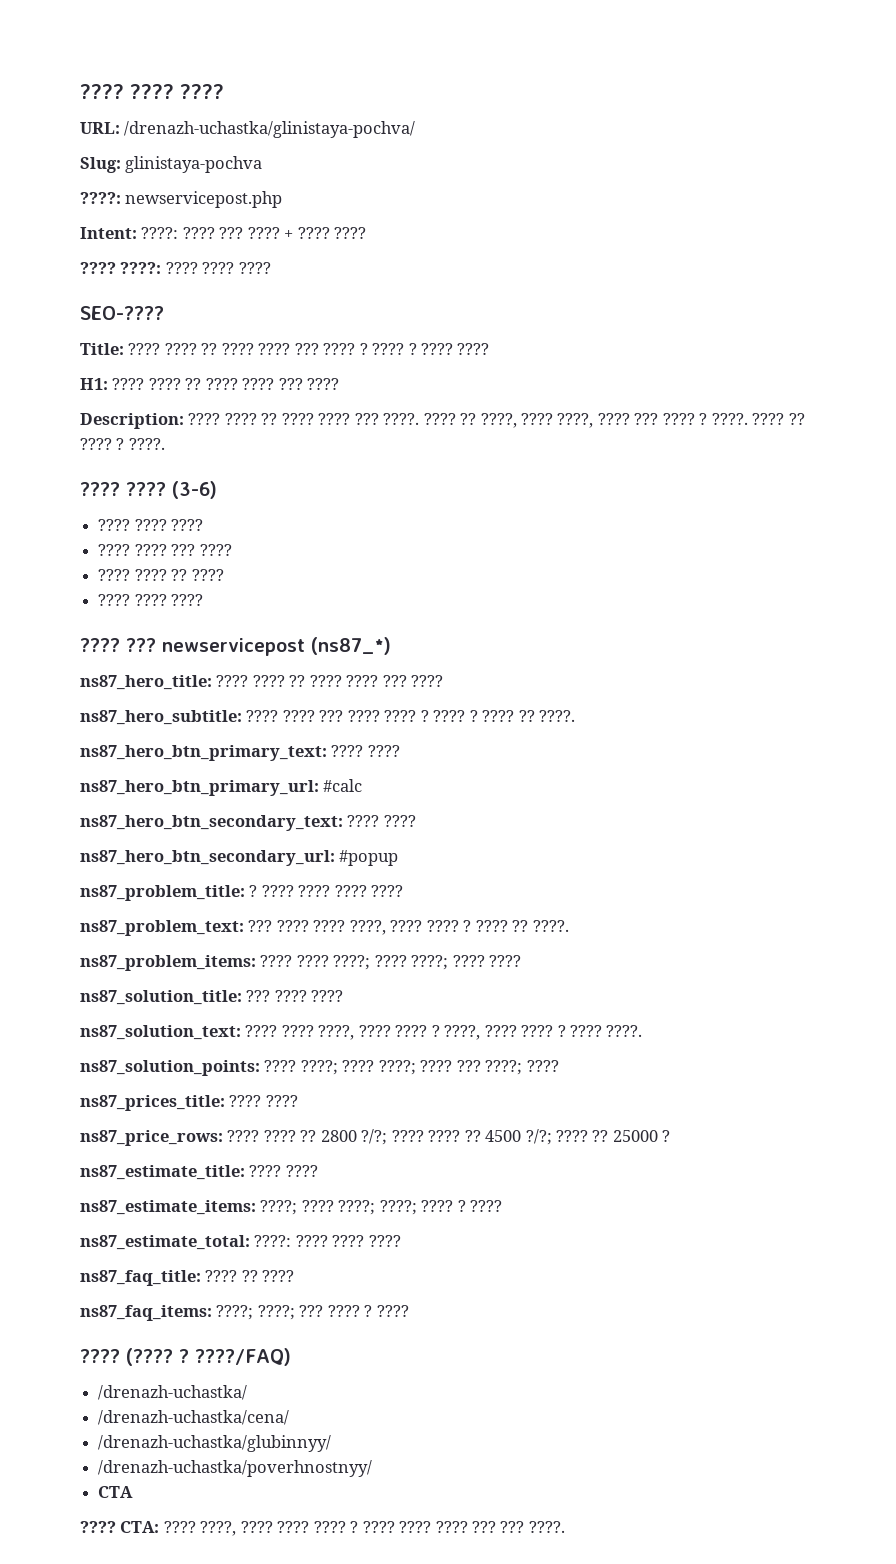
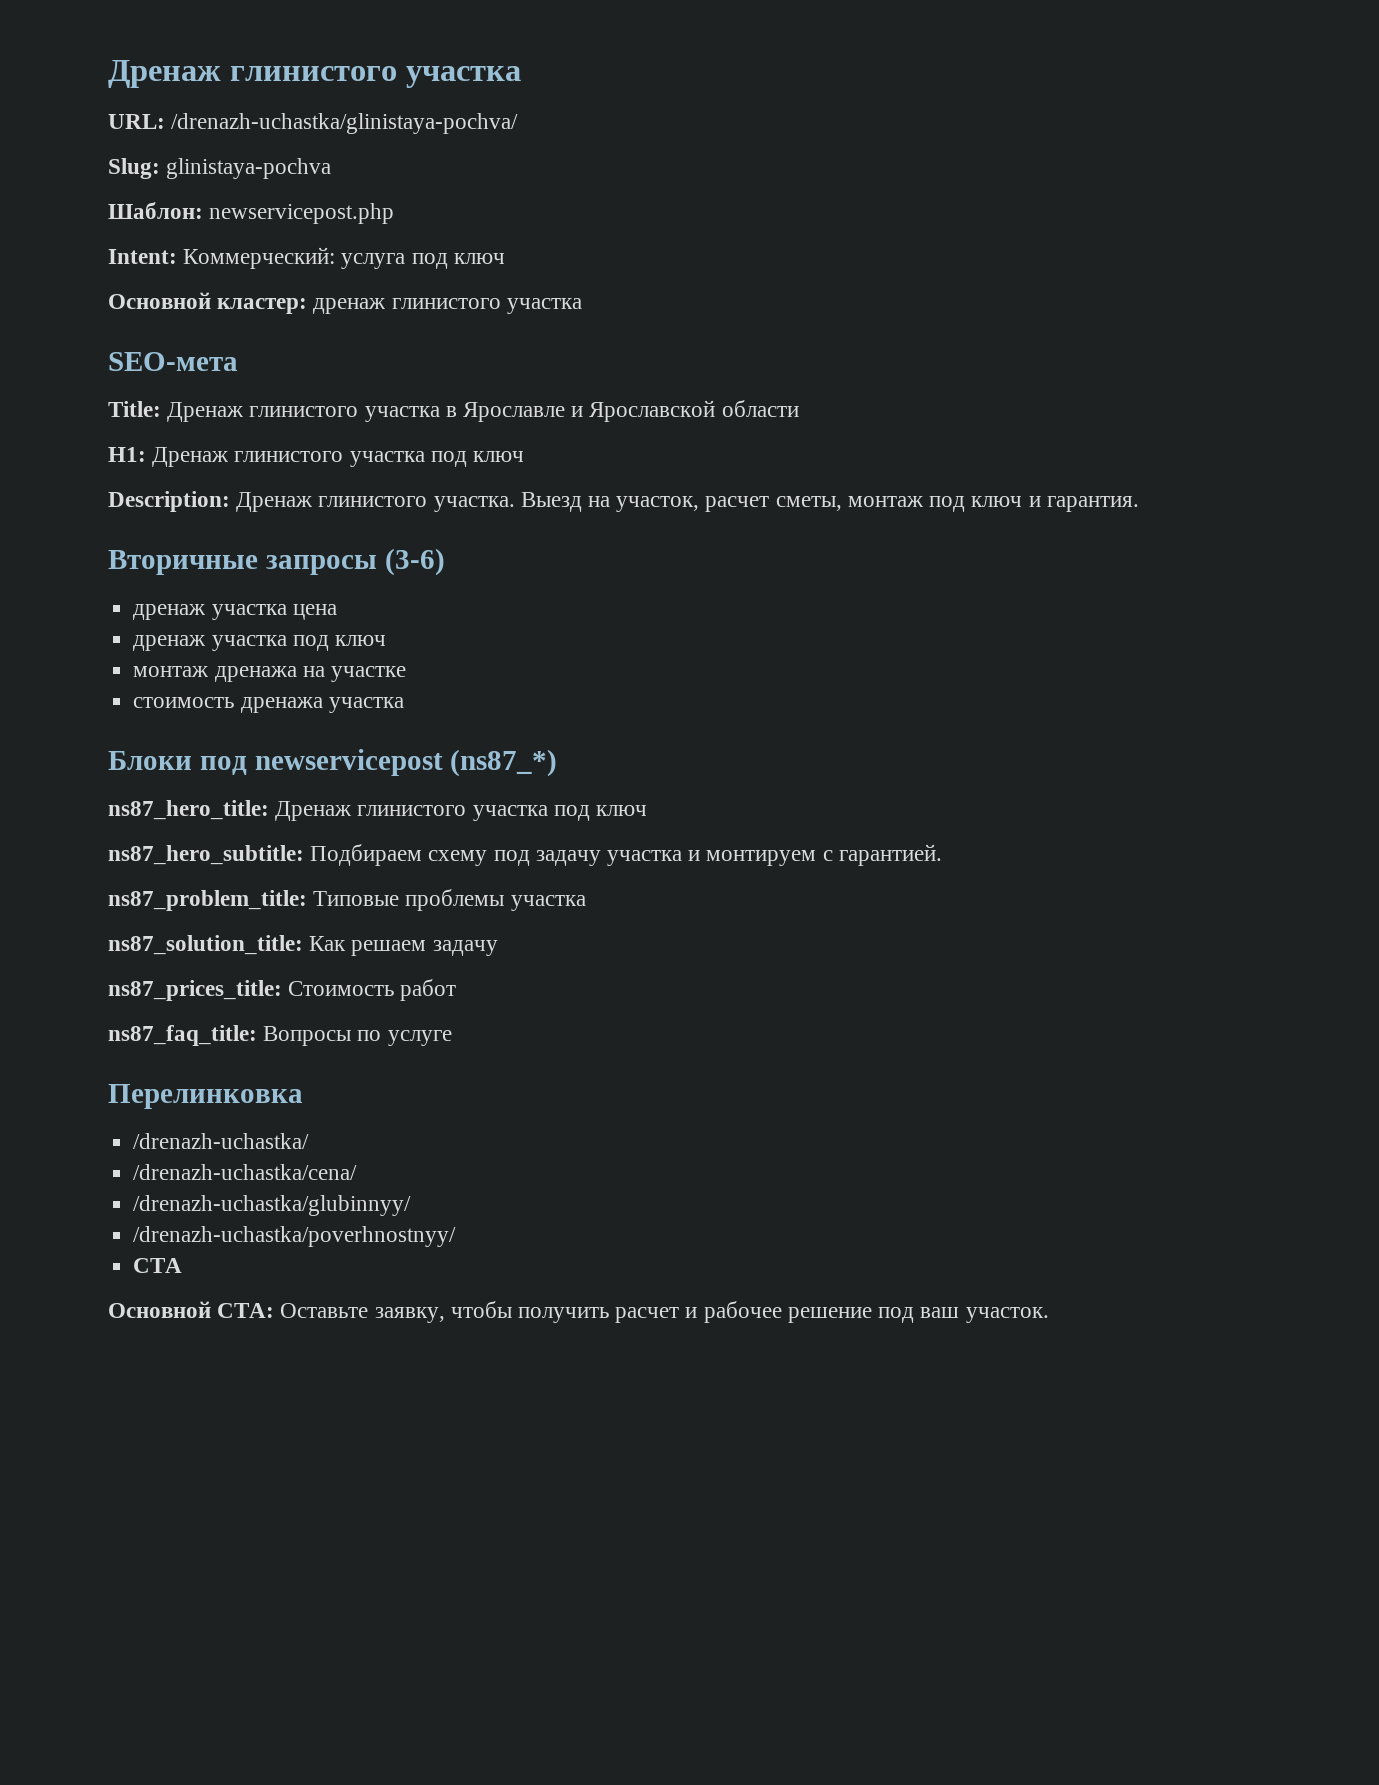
[80,84,224,99] ???? ???? ???? -> [108,60,521,88] Дренаж глинистого участка
[80,192,121,204] ????: -> [108,202,203,219] Шаблон:
[141,227,367,239] [80,262,271,274] [80,306,164,320] [80,343,490,355] [80,378,340,390] [80,413,805,429] [80,438,165,450] [80,481,217,499] [98,519,204,531] [98,544,232,556] [98,569,224,581] [98,594,204,606] [80,637,391,656] [80,675,444,690] [80,710,576,725] [80,745,400,761] [80,779,363,796] [80,815,416,831] [80,850,399,866] [80,885,404,901] [80,920,569,936] [80,955,522,971] [80,990,344,1005] [80,1025,643,1040] [80,1060,559,1076] [80,1095,298,1111] [80,1129,671,1146] [80,1165,318,1180] [80,1200,503,1215] [80,1235,401,1250] [80,1270,295,1286] [80,1305,409,1321] [80,1348,291,1366] ????: ???? ??? ???? + ???? ???? // ???? ????: ???? ???? ???? // SEO-???? // Title: ???? ???? ?? ???? ???? ??? ???? ? ???? ? ???? ???? // H1: ???? ???? ?? ???? ???? ??? ???? // Description: ???? ???? ?? ???? ???? ??? ????. ???? ?? ????, ???? ????, ???? ??? ???? ? ????. ???? ?? ???? ? ????. // ???? ???? (3-6) // ???? ???? ???? // ???? ???? ??? ???? // ???? ???? ?? ???? // ???? ???? ???? // ???? ??? newservicepost (ns87_*) // ns87_hero_title: ???? ???? ?? ???? ???? ??? ???? // ns87_hero_subtitle: ???? ???? ??? ???? ???? ? ???? ? ???? ?? ????. // ns87_hero_btn_primary_text: ???? ???? // ns87_hero_btn_primary_url: #calc // ns87_hero_btn_secondary_text: ???? ???? // ns87_hero_btn_secondary_url: #popup // ns87_problem_title: ? ???? ???? ???? ???? // ns87_problem_text: ??? ???? ???? ????, ???? ???? ? ???? ?? ????. // ns87_problem_items: ???? ???? ????; ???? ????; ???? ???? // ns87_solution_title: ??? ???? ???? // ns87_solution_text: ???? ???? ????, ???? ???? ? ????, ???? ???? ? ???? ????. // ns87_solution_points: ???? ????; ???? ????; ???? ??? ????; ???? // ns87_prices_title: ???? ???? // ns87_price_rows: ???? ???? ?? 2800 ?/?; ???? ???? ?? 4500 ?/?; ???? ?? 25000 ? // ns87_estimate_title: ???? ???? // ns87_estimate_items: ????; ???? ????; ????; ???? ? ???? // ns87_estimate_total: ????: ???? ???? ???? // ns87_faq_title: ???? ?? ???? // ns87_faq_items: ????; ????; ??? ???? ? ???? // ???? (???? ? ????/FAQ) -> [183,247,505,269] [108,292,582,314] [108,352,238,371] [108,400,799,422] [108,447,525,467] [108,491,1139,512] [108,548,445,576] [133,604,337,620] [133,635,386,651] [133,666,406,682] [133,697,404,713] [108,749,558,777] [108,800,648,821] [108,844,942,866] [108,889,586,911] [108,935,498,956] [108,979,457,1001] [108,1025,452,1046] [108,1084,303,1109] Коммерческий: услуга под ключ // Основной кластер: дренаж глинистого участка // SEO-мета // Title: Дренаж глинистого участка в Ярославле и Ярославской области // H1: Дренаж глинистого участка под ключ // Description: Дренаж глинистого участка. Выезд на участок, расчет сметы, монтаж под ключ и гарантия. // Вторичные запросы (3-6) // дренаж участка цена // дренаж участка под ключ // монтаж дренажа на участке // стоимость дренажа участка // Блоки под newservicepost (ns87_*) // ns87_hero_title: Дренаж глинистого участка под ключ // ns87_hero_subtitle: Подбираем схему под задачу участка и монтируем с гарантией. // ns87_problem_title: Типовые проблемы участка // ns87_solution_title: Как решаем задачу // ns87_prices_title: Стоимость работ // ns87_faq_title: Вопросы по услуге // Перелинковка
[80,1521,565,1536] ???? CTA: ???? ????, ???? ???? ???? ? ???? ???? ???? ??? ??? ????. -> [108,1301,1049,1323] Основной CTA: Оставьте заявку, чтобы получить расчет и рабочее решение под ваш участок.

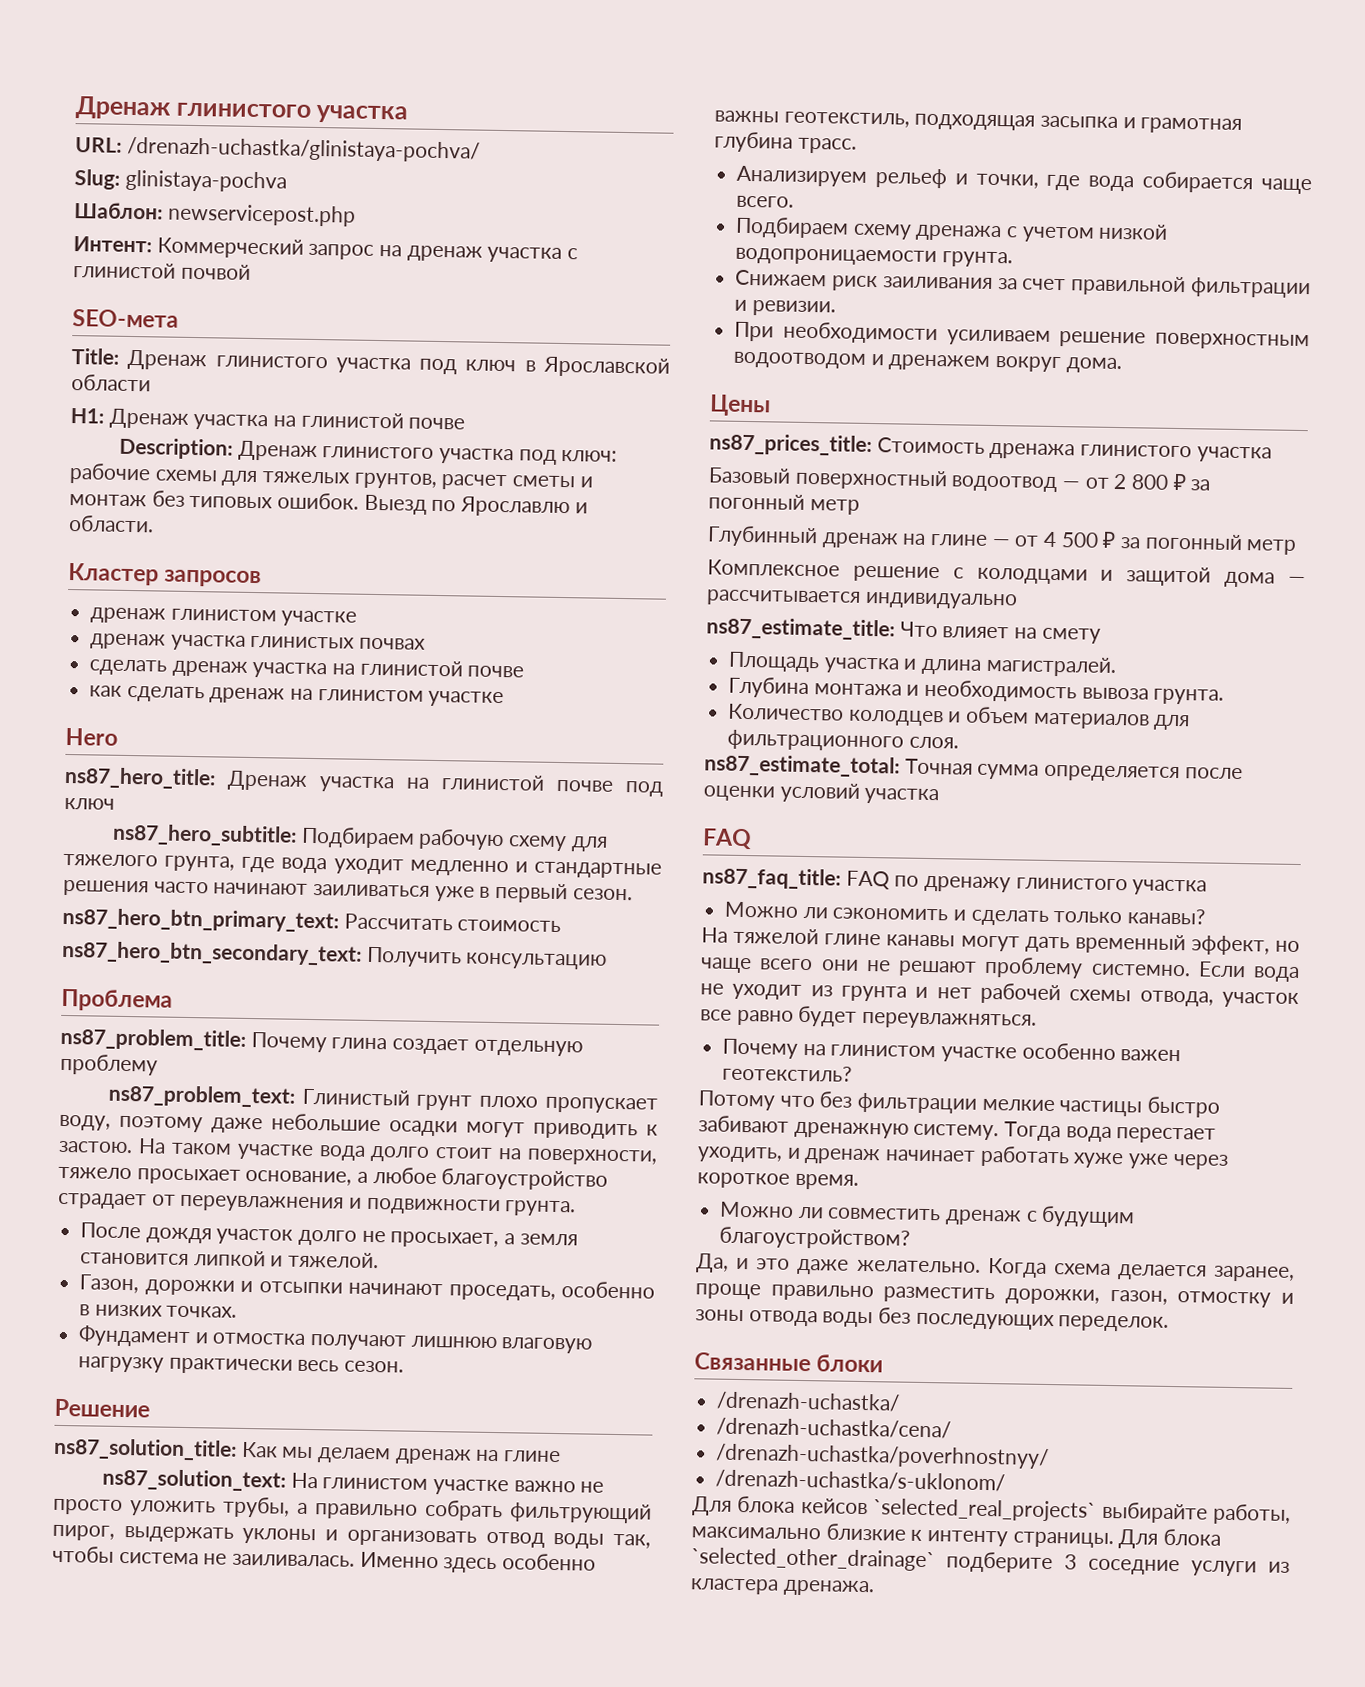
[108,247,505,269] [108,292,582,314] Intent: Коммерческий: услуга под ключ // Основной кластер: дренаж глинистого участка -> [73,236,579,263] [73,262,251,280] Интент: Коммерческий запрос на дренаж участка с глинистой почвой
[445,402,584,422] в Ярославле и -> [419,358,536,375] под ключ в
[234,451,525,467] глинистого участка под ключ -> [193,411,466,431] участка на глинистой почве
[433,492,1139,512] [108,548,445,576] [133,604,337,620] [133,635,386,651] [133,666,406,682] [133,697,404,713] [108,749,558,777] [108,800,648,821] [108,844,942,866] [108,889,586,911] [108,935,498,956] [108,979,457,1001] [108,1025,452,1046] [108,1084,303,1109] участка. Выезд на участок, расчет сметы, монтаж под ключ и гарантия. // Вторичные запросы (3-6) // дренаж участка цена // дренаж участка под ключ // монтаж дренажа на участке // стоимость дренажа участка // Блоки под newservicepost (ns87_*) // ns87_hero_title: Дренаж глинистого участка под ключ // ns87_hero_subtitle: Подбираем схему под задачу участка и монтируем с гарантией. // ns87_problem_title: Типовые проблемы участка // ns87_solution_title: Как решаем задачу // ns87_prices_title: Стоимость работ // ns87_faq_title: Вопросы по услуге // Перелинковка -> [438,447,618,465] [69,463,593,491] [69,490,588,518] [68,515,154,533] [68,562,263,588] [90,607,358,627] [90,633,427,651] [89,659,525,679] [89,685,505,708] [65,727,118,746] [64,766,664,797] [64,797,115,810] [111,823,608,852] [63,853,662,879] [63,879,633,904] [62,907,562,933] [62,940,608,970] [61,988,173,1012] [60,1027,583,1057] [60,1053,158,1076] [107,1084,658,1114] [59,1113,658,1140] [58,1138,658,1166] [58,1166,609,1191] [58,1192,577,1217] [80,1222,578,1249] [80,1250,380,1269] [79,1274,655,1301] [79,1304,238,1318] [78,1325,593,1354] [78,1356,405,1375] [54,1398,150,1418] [53,1437,562,1465] [101,1468,605,1496] [53,1496,652,1524] [52,1524,651,1549] [52,1545,597,1574] [714,110,1243,134] [714,131,857,154] [736,165,1312,195] [736,195,795,208] [735,216,1169,243] [735,247,1013,268] [735,269,1311,299] [734,299,836,317] [734,321,1310,351] [733,351,1122,374] [709,394,771,417] [709,433,1272,463] [708,467,1211,493] [708,493,860,515] [707,525,1298,555] [707,559,1306,588] [706,589,1018,610] [706,617,1101,644] [728,651,1117,678] [728,676,1225,705] [728,703,1191,731] [727,729,959,752] [704,754,1243,783] [703,782,940,805] [702,828,752,850] [702,867,1208,896] [724,901,1206,926] [701,927,1300,956] [700,956,1300,983] [700,982,1299,1009] [700,1005,1038,1030] [722,1038,1182,1063] [722,1064,853,1082] [698,1090,1221,1118] [698,1115,1217,1144] [697,1145,1229,1170] [697,1172,859,1190] [719,1201,1136,1228] [719,1226,911,1250] [696,1253,1295,1282] [695,1283,1294,1308] [695,1307,1170,1332] [694,1352,884,1373] участка под ключ: рабочие схемы для тяжелых грунтов, расчет сметы и монтаж без типовых ошибок. Выезд по Ярославлю и области. // Кластер запросов // дренаж глинистом участке // дренаж участка глинистых почвах // сделать дренаж участка на глинистой почве // как сделать дренаж на глинистом участке // Hero // ns87_hero_title: Дренаж участка на глинистой почве под ключ // ns87_hero_subtitle: Подбираем рабочую схему для тяжелого грунта, где вода уходит медленно и стандартные решения часто начинают заиливаться уже в первый сезон. // ns87_hero_btn_primary_text: Рассчитать стоимость // ns87_hero_btn_secondary_text: Получить консультацию // Проблема // ns87_problem_title: Почему глина создает отдельную проблему // ns87_problem_text: Глинистый грунт плохо пропускает воду, поэтому даже небольшие осадки могут приводить к застою. На таком участке вода долго стоит на поверхности, тяжело просыхает основание, а любое благоустройство страдает от переувлажнения и подвижности грунта. // После дождя участок долго не просыхает, а земля становится липкой и тяжелой. // Газон, дорожки и отсыпки начинают проседать, особенно в низких точках. // Фундамент и отмостка получают лишнюю влаговую нагрузку практически весь сезон. // Решение // ns87_solution_title: Как мы делаем дренаж на глине // ns87_solution_text: На глинистом участке важно не просто уложить трубы, а правильно собрать фильтрующий пирог, выдержать уклоны и организовать отвод воды так, чтобы система не заиливалась. Именно здесь особенно важны геотекстиль, подходящая засыпка и грамотная глубина трасс. // Анализируем рельеф и точки, где вода собирается чаще всего. // Подбираем схему дренажа с учетом низкой водопроницаемости грунта. // Снижаем риск заиливания за счет правильной фильтрации и ревизии. // При необходимости усиливаем решение поверхностным водоотводом и дренажем вокруг дома. // Цены // ns87_prices_title: Стоимость дренажа глинистого участка // Базовый поверхностный водоотвод — от 2 800 ₽ за погонный метр // Глубинный дренаж на глине — от 4 500 ₽ за погонный метр // Комплексное решение с колодцами и защитой дома — рассчитывается индивидуально // ns87_estimate_title: Что влияет на смету // Площадь участка и длина магистралей. // Глубина монтажа и необходимость вывоза грунта. // Количество колодцев и объем материалов для фильтрационного слоя. // ns87_estimate_total: Точная сумма определяется после оценки условий участка // FAQ // ns87_faq_title: FAQ по дренажу глинистого участка // Можно ли сэкономить и сделать только канавы? // На тяжелой глине канавы могут дать временный эффект, но чаще всего они не решают проблему системно. Если вода не уходит из грунта и нет рабочей схемы отвода, участок все равно будет переувлажняться. // Почему на глинистом участке особенно важен геотекстиль? // Потому что без фильтрации мелкие частицы быстро забивают дренажную систему. Тогда вода перестает уходить, и дренаж начинает работать хуже уже через короткое время. // Можно ли совместить дренаж с будущим благоустройством? // Да, и это даже желательно. Когда схема делается заранее, проще правильно разместить дорожки, газон, отмостку и зоны отвода воды без последующих переделок. // Связанные блоки
[133,1195,412,1216] // /drenazh-uchastka/glubinnyy/ -> (952, 1428) none
[133,1258,183,1273] [108,1301,1049,1323] CTA // Основной CTA: Оставьте заявку, чтобы получить расчет и рабочее решение под ваш участок. -> [715,1469,1006,1492] [692,1495,1291,1525] [691,1523,1222,1549] [691,1547,1290,1577] [690,1578,875,1597] /drenazh-uchastka/s-uklonom/ // Для блока кейсов `selected_real_projects` выбирайте работы, максимально близкие к интенту страницы. Для блока `selected_other_drainage` подберите 3 соседние услуги из кластера дренажа.

